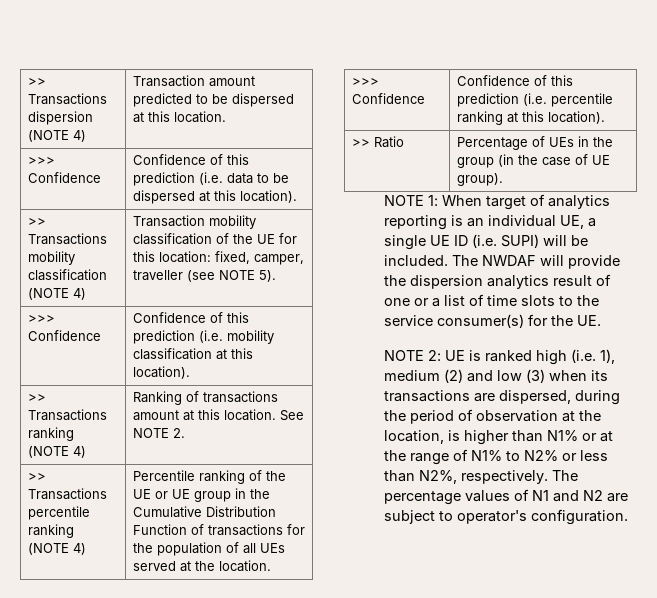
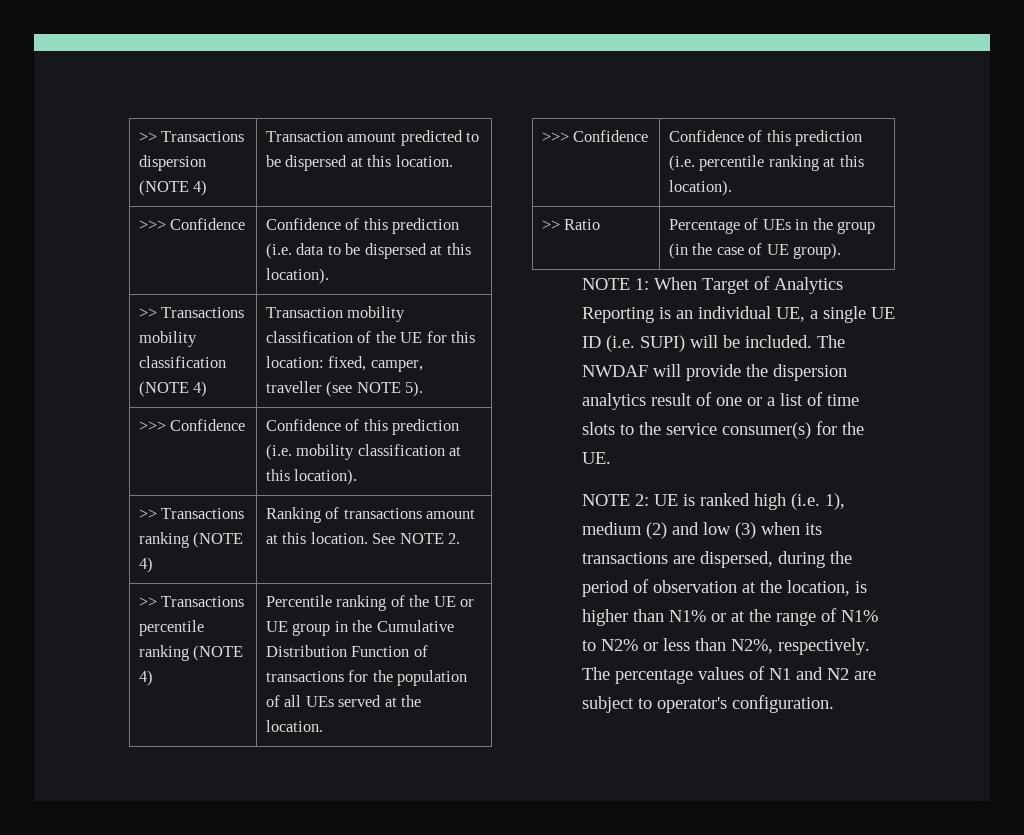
[486,194,611,210] [384,215,448,230] target of analytics reporting -> [701,276,843,294] [581,307,654,323] Target of Analytics Reporting

